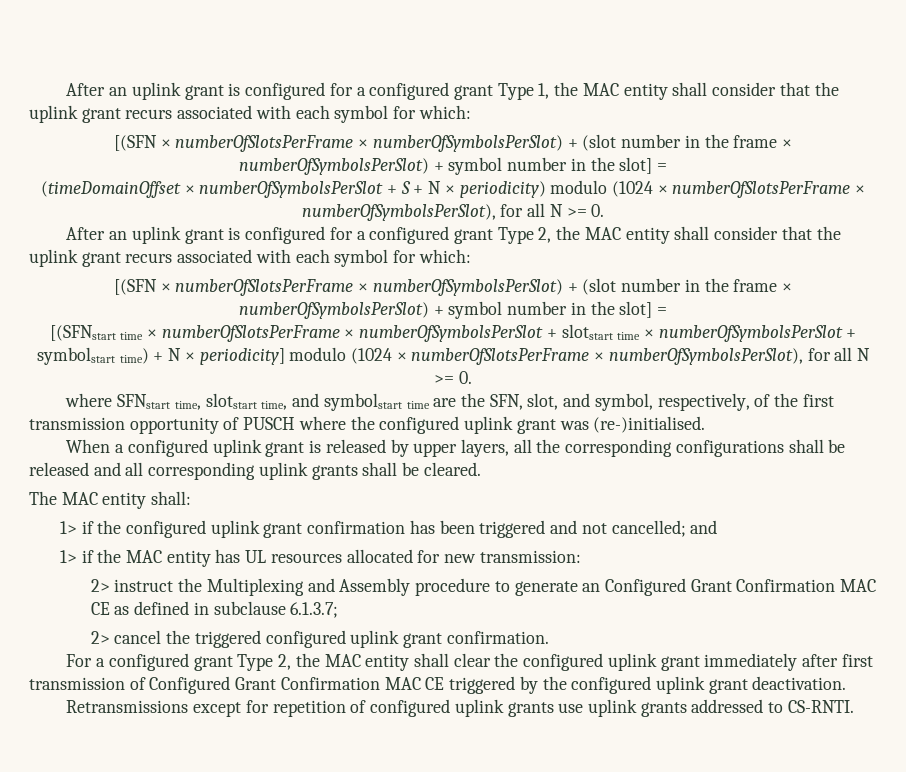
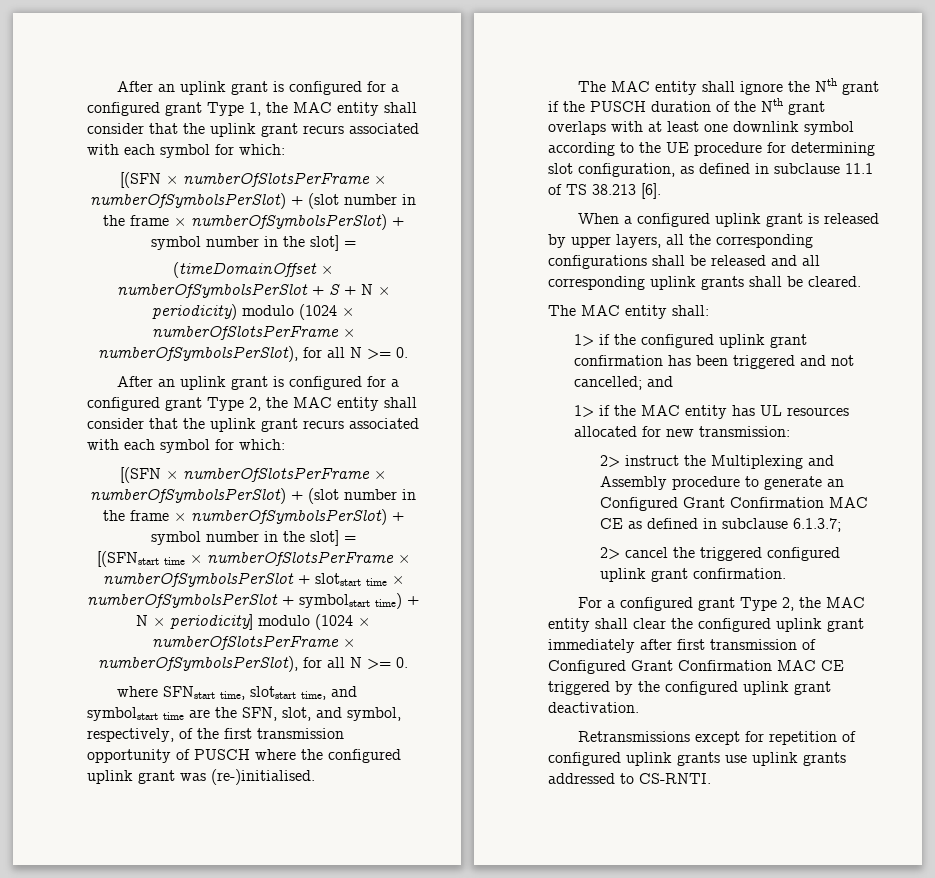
(706, 424) none -> [578,78,880,95] [548,98,825,115] [548,121,854,135] [548,142,875,156] [548,163,873,177] [548,183,661,199] // The MAC entity shall ignore the Nth grant if the PUSCH duration of the Nth grant overlaps with at least one downlink symbol according to the UE procedure for determining slot configuration, as defined in subclause 11.1 of TS 38.213 [6].

